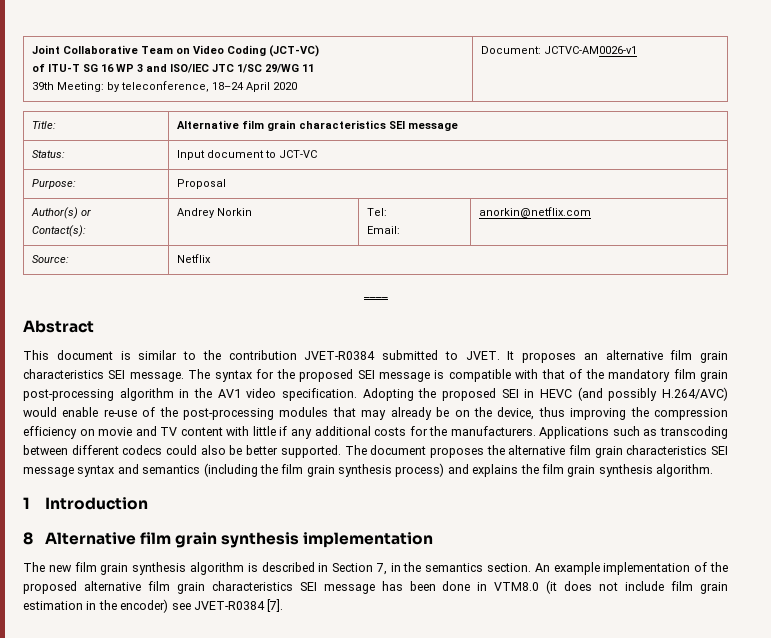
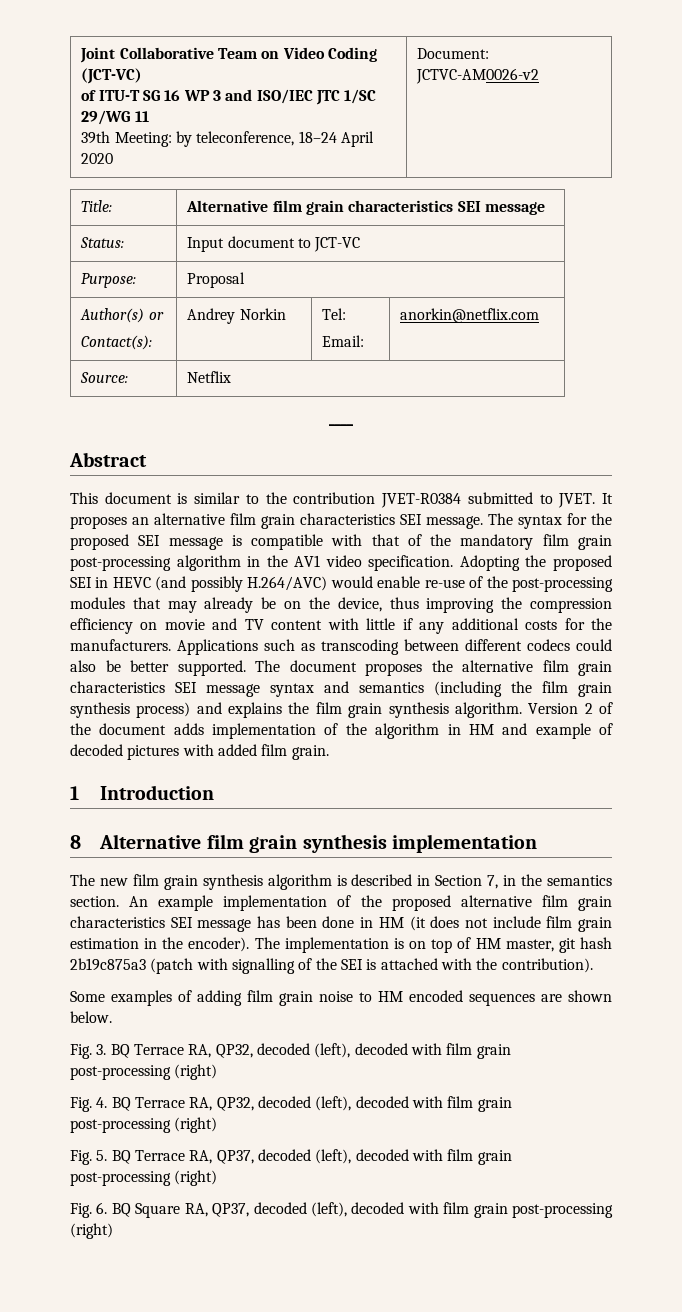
[544,46,638,54] JCTVC-AM0026-v1 -> [416,68,540,84] JCTVC-AM0026-v2
(713, 470) none -> [528,702,614,714] [70,723,614,739] [70,744,329,760] Version 2 of the document adds implementation of the algorithm in HM and example of decoded pictures with added film grain.
[494,582,540,591] VTM8.0 -> [378,917,404,928] HM
[120,599,284,613] encoder) see JVET-R0384 [7]. -> [188,937,612,953] [70,958,593,974] [70,990,612,1006] [70,1011,112,1023] [70,1043,511,1059] [70,1064,218,1080] [70,1096,512,1112] [70,1117,218,1133] [70,1149,512,1165] [70,1170,218,1186] [70,1202,613,1218] [70,1223,113,1239] encoder). The implementation is on top of HM master, git hash 2b19c875a3 (patch with signalling of the SEI is attached with the contribution). // Some examples of adding film grain noise to HM encoded sequences are shown below. // Fig. 3. BQ Terrace RA, QP32, decoded (left), decoded with film grain post-processing (right) // Fig. 4. BQ Terrace RA, QP32, decoded (left), decoded with film grain post-processing (right) // Fig. 5. BQ Terrace RA, QP37, decoded (left), decoded with film grain post-processing (right) // Fig. 6. BQ Square RA, QP37, decoded (left), decoded with film grain post-processing (right)

